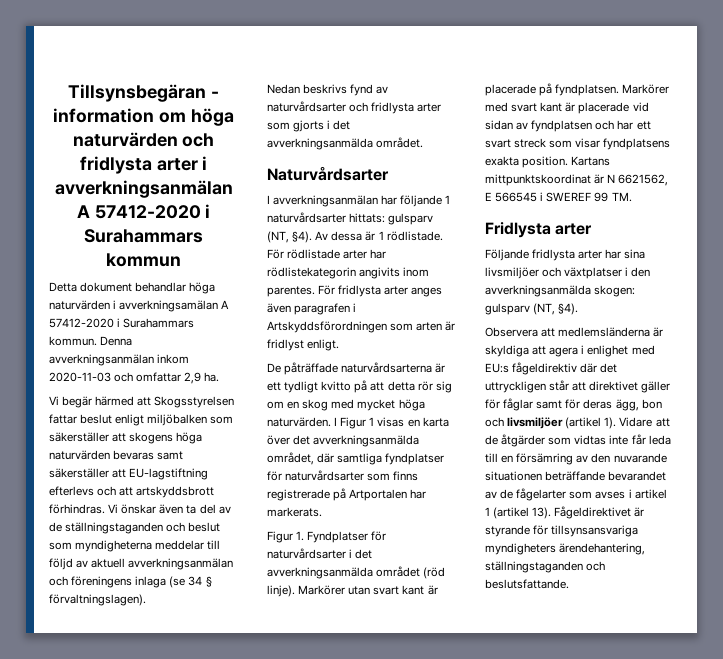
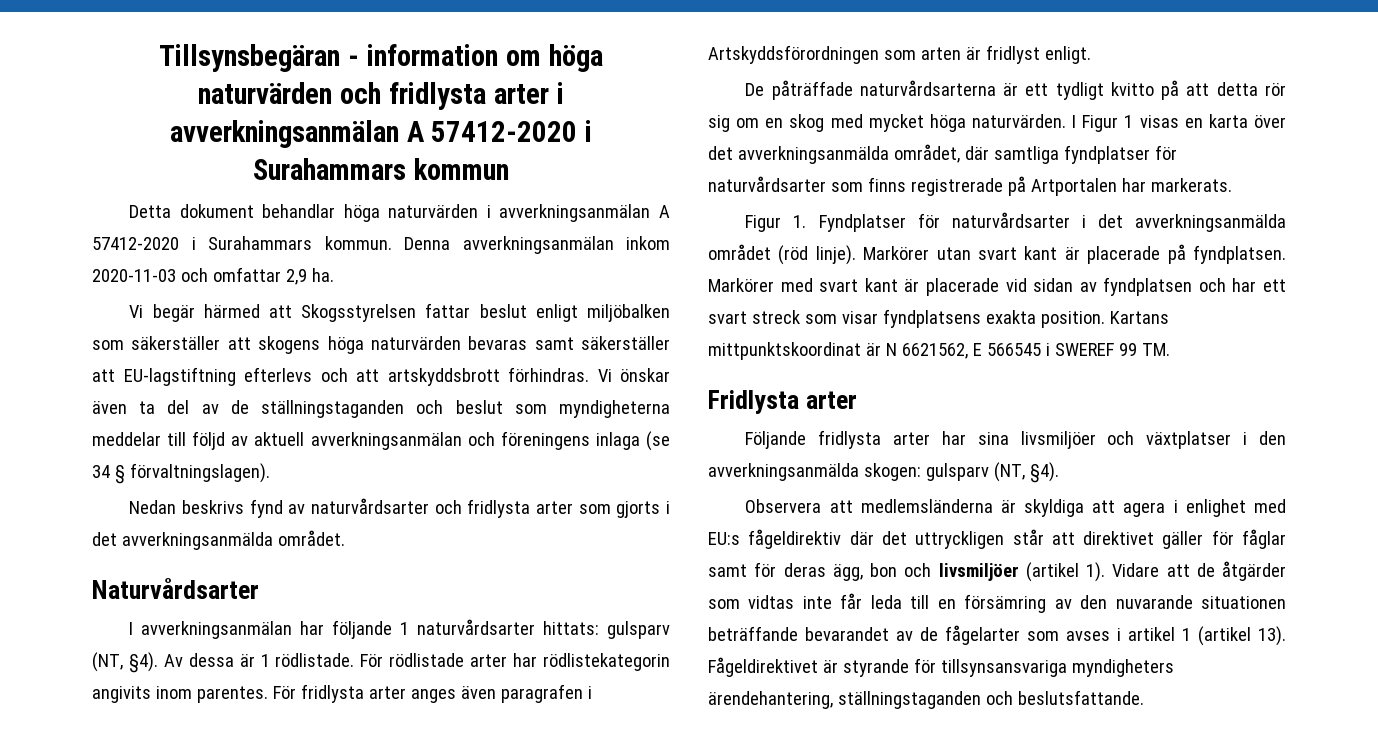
[119,300,219,312] avverkningsamälan -> [499,204,651,222] avverkningsanmälan

